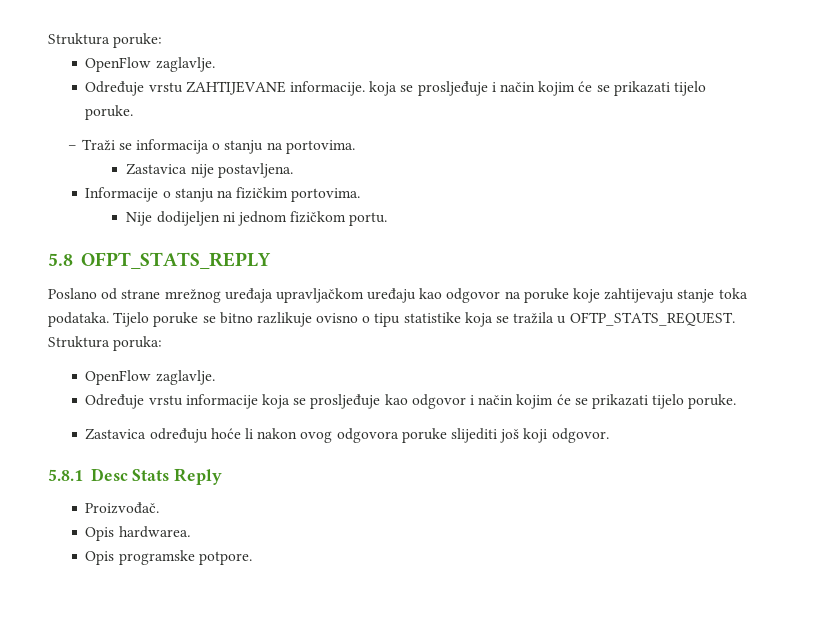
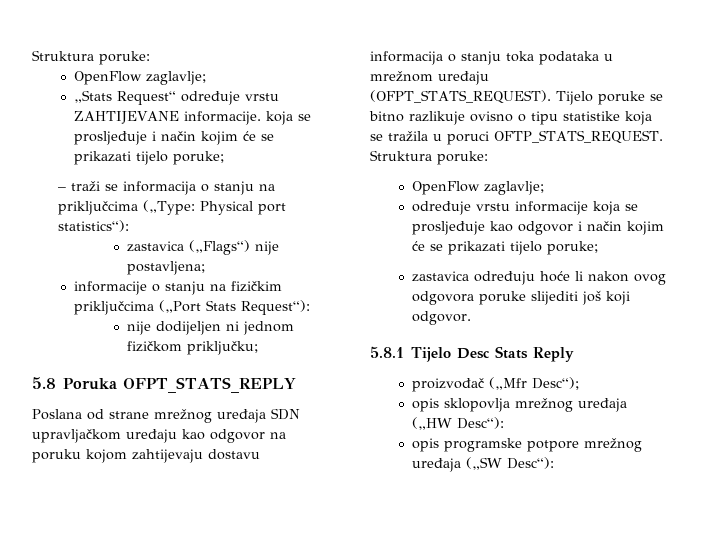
[48,33,163,48] [85,57,215,72] [85,81,145,96] Struktura poruke: // OpenFlow zaglavlje. // Određuje -> [32,50,150,65] [74,71,207,85] [74,90,241,105] Struktura poruke: // OpenFlow zaglavlje; // „Stats Request“ određuje
[85,105,134,120] poruke. -> [173,151,225,165] poruke;
[81,139,115,151] Traži -> [71,181,101,191] traži
[285,140,355,154] [126,163,293,178] [85,187,361,202] [126,212,153,226] portovima. // Zastavica nije postavljena. // Informacije o stanju na fizičkim portovima. // Nije -> [58,200,287,215] [58,220,130,232] [126,240,279,255] [126,261,205,275] [74,281,283,295] [74,300,311,315] [126,321,151,335] priključcima („Type: Physical port statistics“): // zastavica („Flags“) nije postavljena; // informacije o stanju na fizičkim priključcima („Port Stats Request“): // nije
[349,212,388,226] portu. -> [186,341,258,355] priključku;
(73, 259) none -> [63,378,118,390] Poruka
[48,288,97,299] Poslano -> [32,409,82,420] Poslana
(273, 295) none -> [271,408,300,420] SDN
[523,288,748,303] [48,312,109,327] poruke koje zahtijevaju stanje toka podataka. -> [32,449,260,463] [370,51,613,65] [370,71,489,85] [370,90,551,104] poruku kojom zahtijevaju dostavu informacija o stanju toka podataka u mrežnom uređaju (OFPT_STATS_REQUEST).
(567, 320) none -> [447,131,489,145] poruci
[113,336,163,351] [85,370,215,385] [85,394,145,409] poruka: // OpenFlow zaglavlje. // Određuje -> [437,151,488,165] [412,181,545,195] [412,201,472,215] poruke: // OpenFlow zaglavlje; // određuje
[688,394,737,409] [85,428,147,440] poruke. // Zastavica -> [547,241,599,255] [412,271,470,282] poruke; // zastavica
(83, 475) none -> [411,347,452,362] Tijelo
[85,502,160,514] [85,526,190,541] [85,550,252,565] Proizvođač. // Opis hardwarea. // Opis programske potpore. -> [412,377,580,392] [412,398,628,412] [412,417,505,430] [412,438,643,452] [412,457,555,472] proizvođač („Mfr Desc“); // opis sklopovlja mrežnog uređaja („HW Desc“): // opis programske potpore mrežnog uređaja („SW Desc“):

